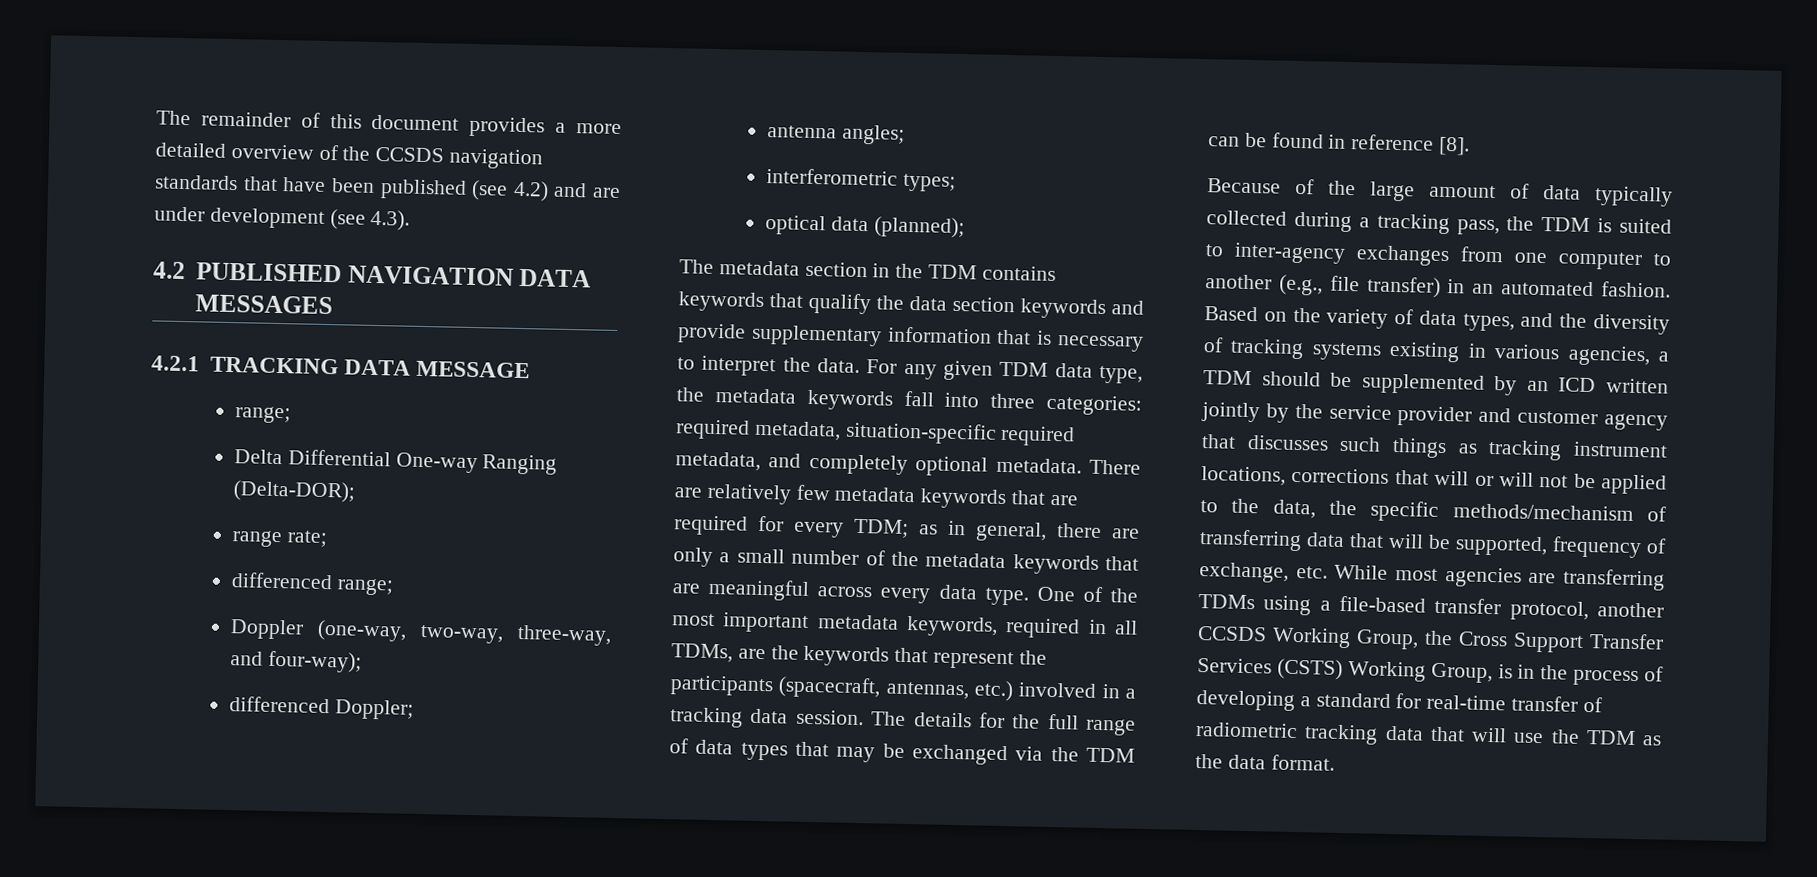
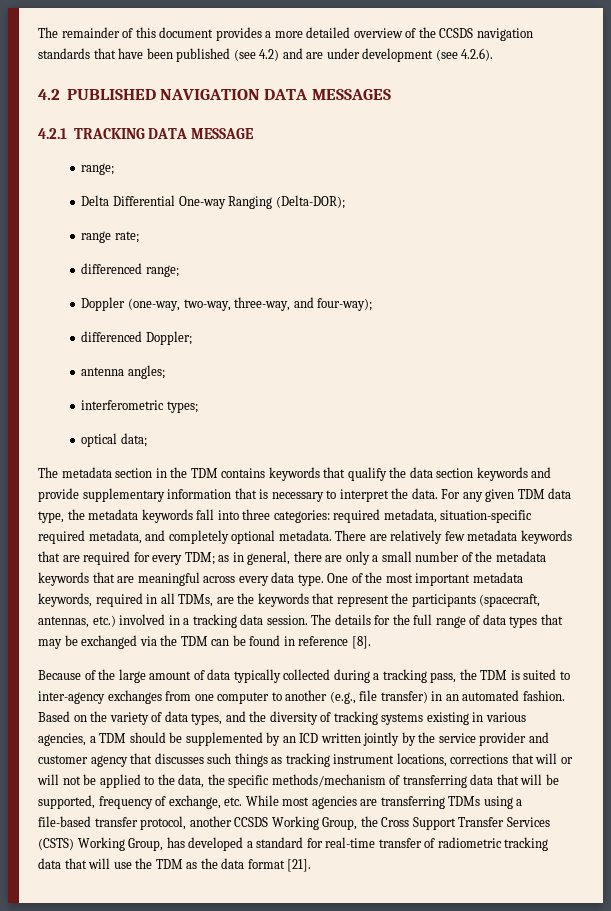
[370,209,411,231] 4.3). -> [461,48,494,61] 4.2.6).
[830,216,965,239] data (planned); -> [120,433,147,447] data;
[1497,664,1664,687] [1196,689,1295,712] is in the process of developing -> [166,837,244,851] has developed
[1270,754,1335,771] format. -> [247,859,312,872] format [21].

